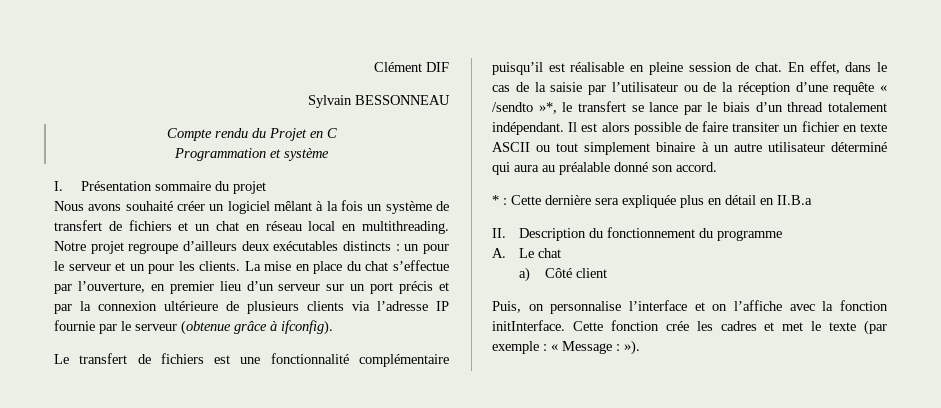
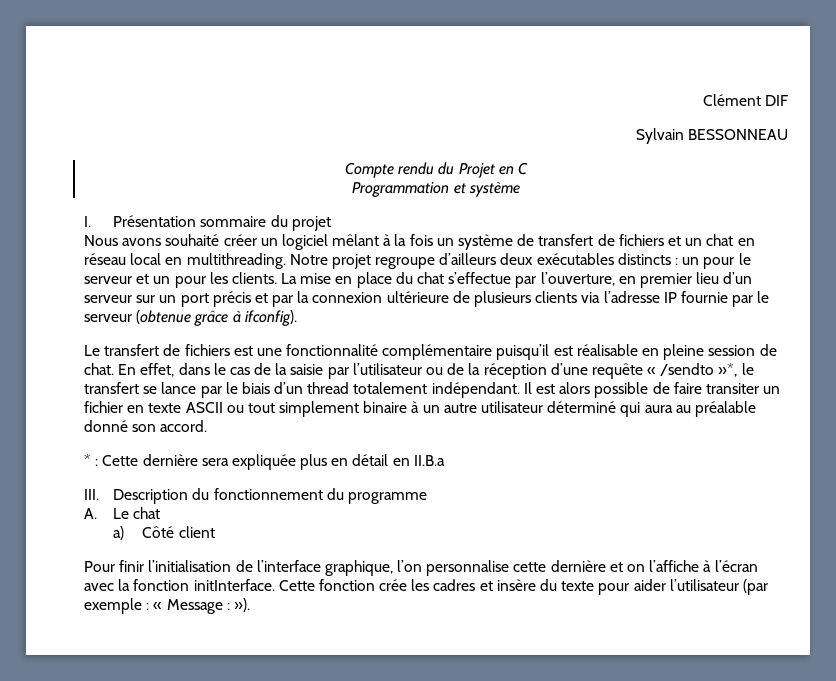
[492,228,506,238] II. -> [84,489,99,500] III.
[492,300,687,314] Puis, on personnalise l’interface -> [84,560,606,576] Pour finir l’initialisation de l’interface graphique, l’on personnalise cette dernière
(782, 305) none -> [703,560,758,572] à l’écran
[782,321,857,331] met le texte -> [496,579,739,595] insère du texte pour aider l’utilisateur

